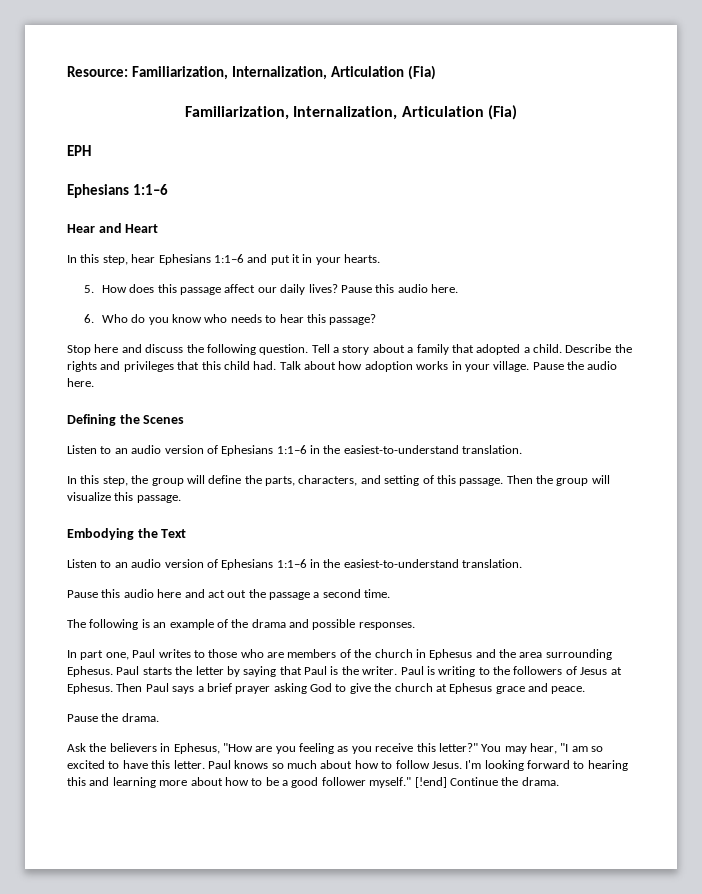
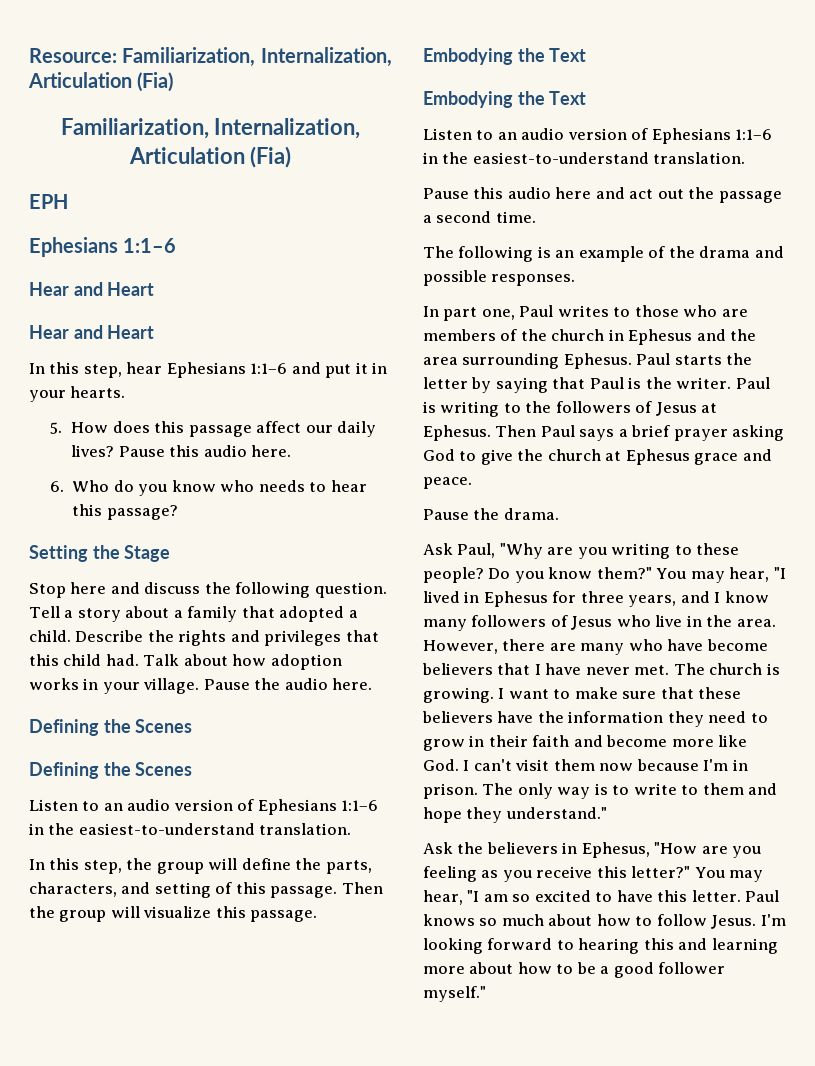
(159, 228) none -> [29,325,155,339] // Hear and Heart
(377, 319) none -> [29,545,171,562] // Setting the Stage
(185, 419) none -> [29,762,193,779] // Defining the Scenes
(187, 533) none -> [423,91,587,108] // Embodying the Text
(159, 717) none -> [423,543,740,559] [423,567,786,583] [423,591,769,607] [423,615,776,631] [423,639,768,655] [422,663,780,675] [423,687,742,703] [422,711,768,727] [423,735,748,751] [423,759,748,771] [423,783,778,799] [423,807,607,823] // Ask Paul, "Why are you writing to these people? Do you know them?" You may hear, "I lived in Ephesus for three years, and I know many followers of Jesus who live in the area. However, there are many who have become believers that I have never met. The church is growing. I want to make sure that these believers have the information they need to grow in their faith and become more like God. I can't visit them now because I'm in prison. The only way is to write to them and hope they understand."
[414,777,559,788] [!end] Continue the drama. -> (486, 994) none

